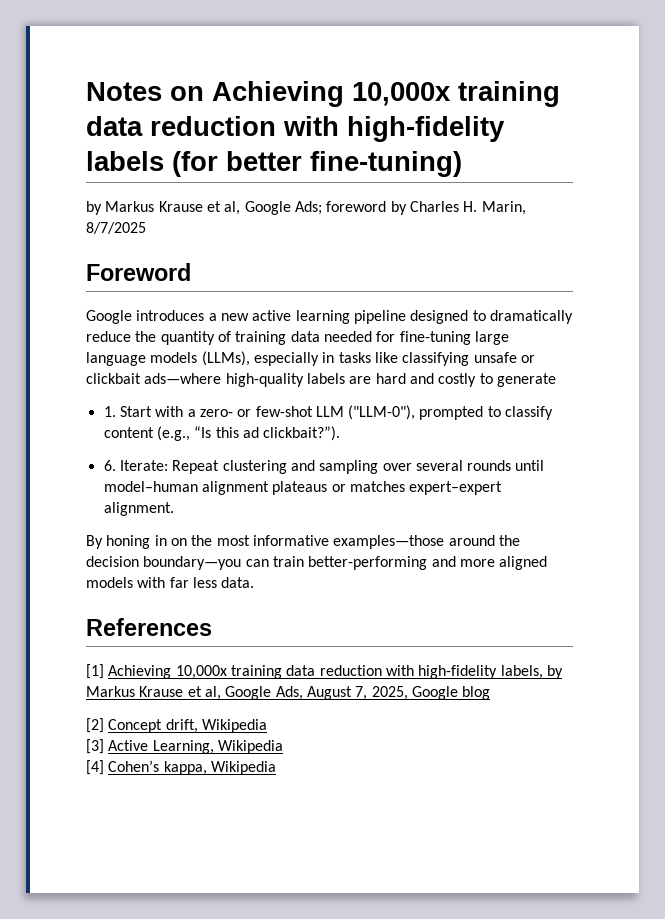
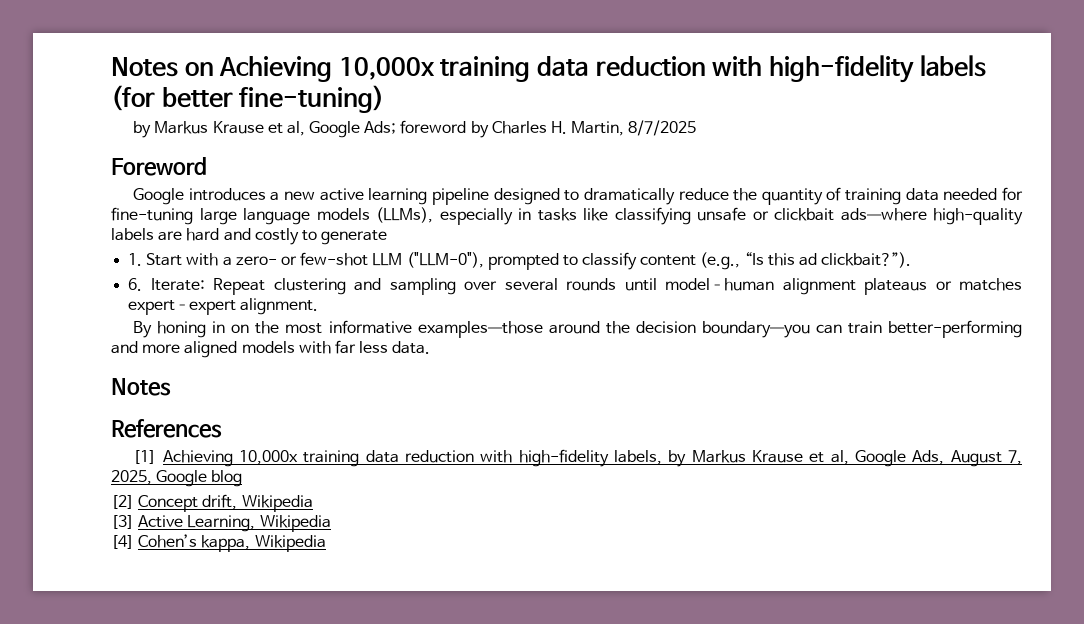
[481,201,526,215] Marin, -> [571,121,625,136] Martin,
(255, 582) none -> [111,378,171,396] // Notes

